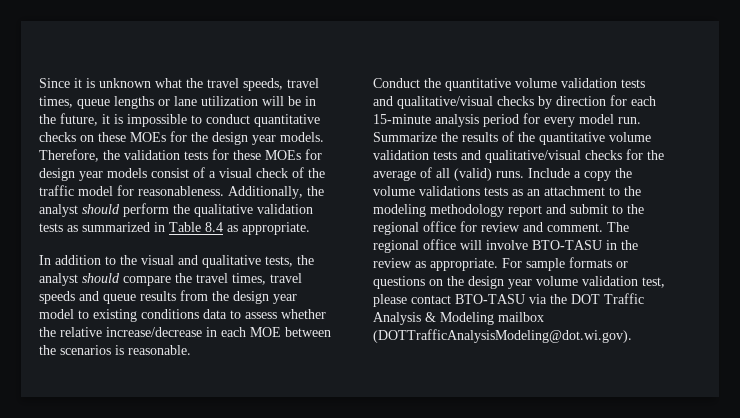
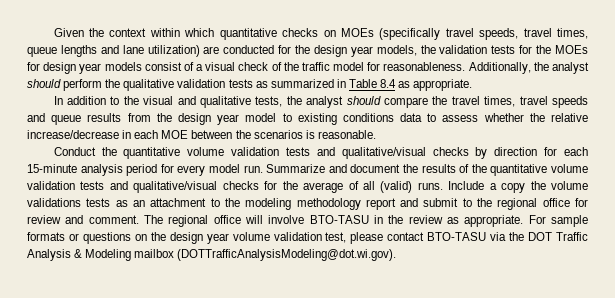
[39,78,203,88] Since it is unknown what the -> [53,28,441,40] Given the context within which quantitative checks on MOEs (specifically
[158,96,316,106] [39,113,320,127] [39,132,166,142] or lane utilization will be in the future, it is impossible to conduct quantitative checks on these MOEs -> [100,45,275,57] and lane utilization) are conducted
[280,132,324,142] [39,149,99,162] models. Therefore, -> [376,45,417,56] models,
[233,150,261,160] these -> [536,45,552,54] the
(437, 137) none -> [328,164,401,173] and document

